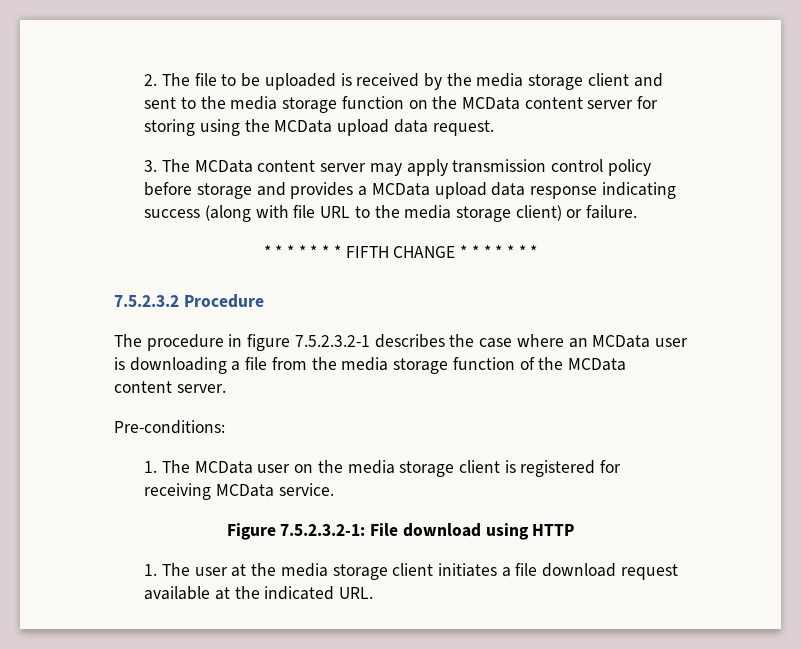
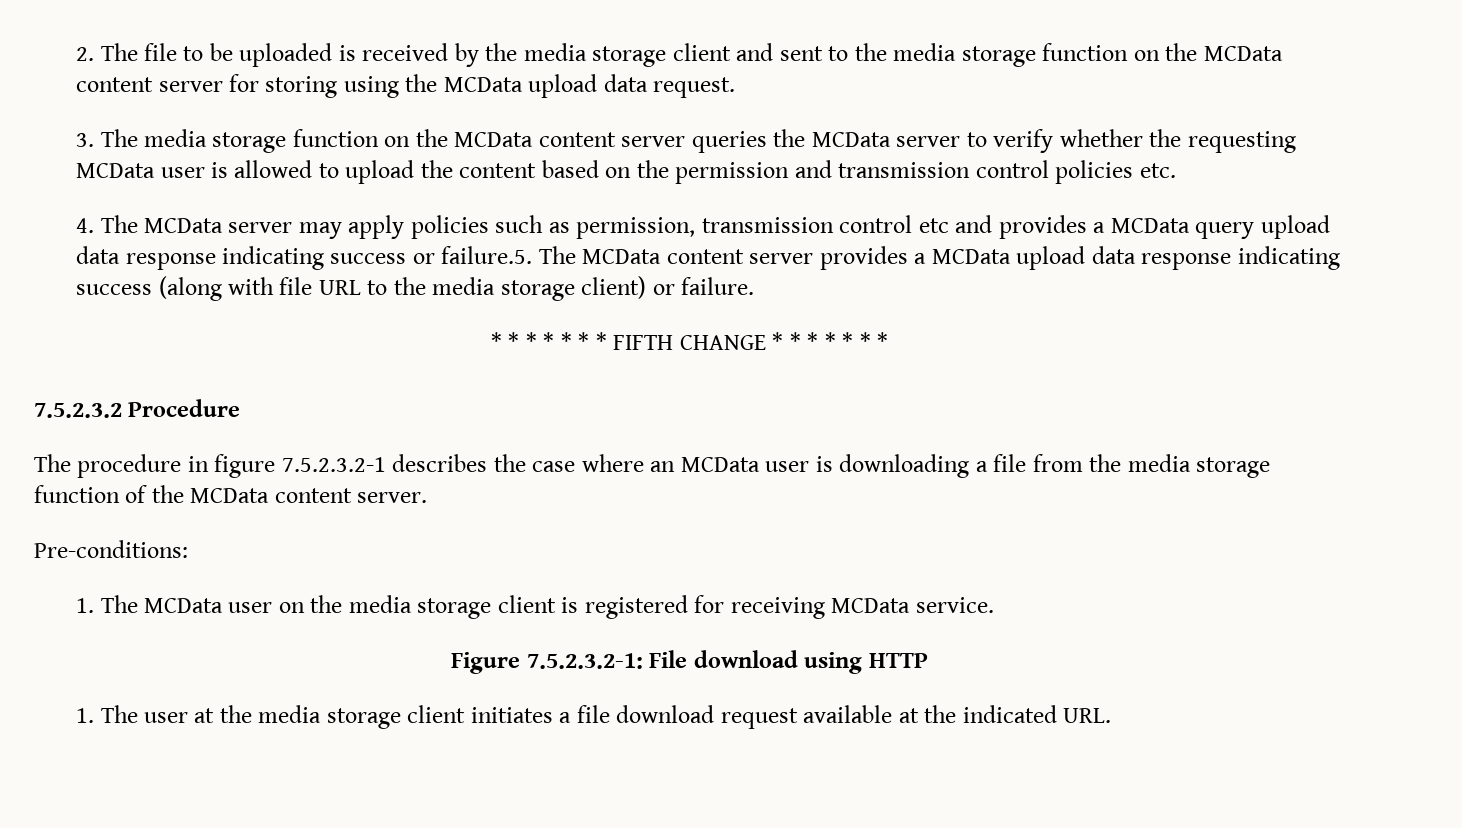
[194,159,651,176] [144,182,286,199] MCData content server may apply transmission control policy before storage and -> [143,129,1296,153] [76,160,1176,184] [76,215,1330,239] [76,246,814,270] media storage function on the MCData content server queries the MCData server to verify whether the requesting MCData user is allowed to upload the content based on the permission and transmission control policies etc. // 4. The MCData server may apply policies such as permission, transmission control etc and provides a MCData query upload data response indicating success or failure.5. The MCData content server

